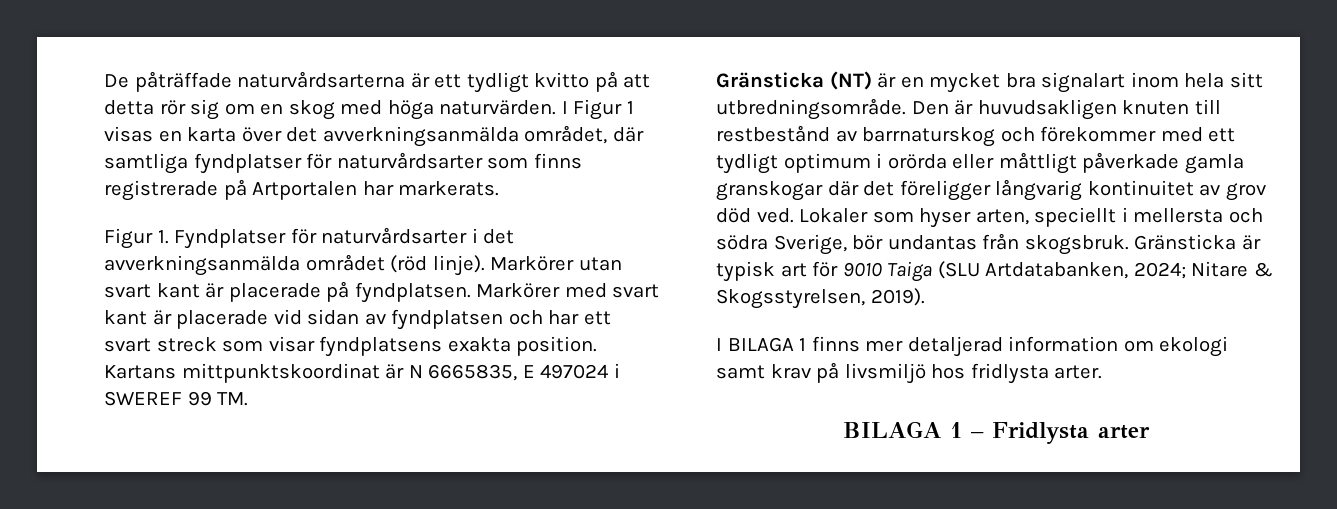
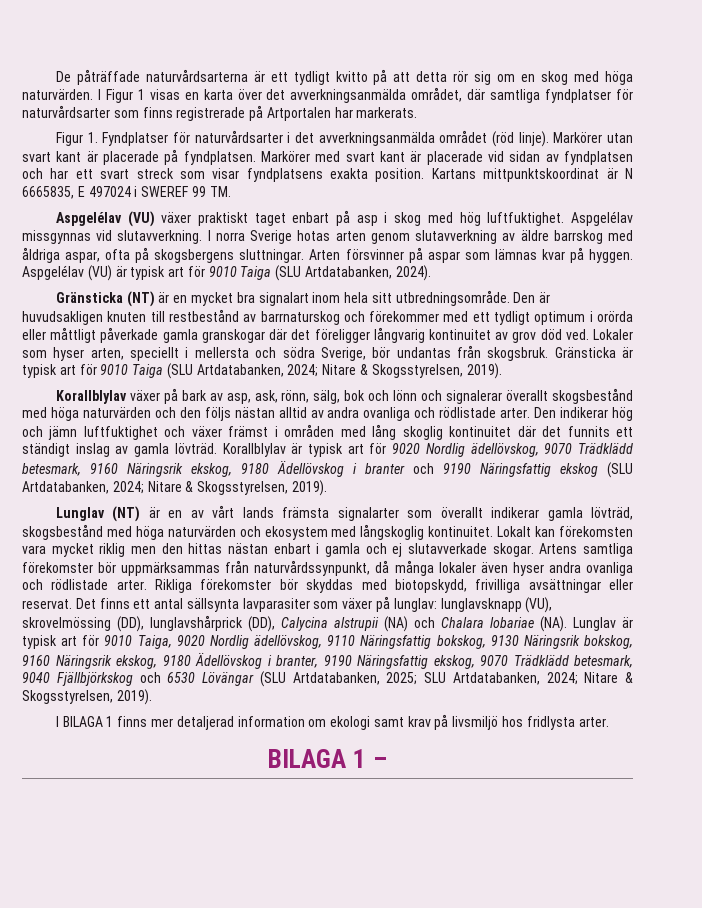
(249, 399) none -> [55,210,633,227] [22,230,633,244] [22,247,633,263] [22,265,431,281] // Aspgelélav (VU) växer praktiskt taget enbart på asp i skog med hög luftfuktighet. Aspgelélav missgynnas vid slutavverkning. I norra Sverige hotas arten genom slutavverkning av äldre barrskog med åldriga aspar, ofta på skogsbergens sluttningar. Arten försvinner på aspar som lämnas kvar på hyggen. Aspgelélav (VU) är typisk art för 9010 Taiga (SLU Artdatabanken, 2024).
(925, 297) none -> [55,388,633,404] [22,407,633,421] [22,424,633,440] [22,443,633,457] [22,460,633,478] [22,480,327,496] [55,505,633,522] [22,524,633,540] [22,543,633,557] [22,560,633,576] [22,579,634,593] [22,596,553,613] [22,615,633,632] [22,635,633,649] [22,652,633,669] [22,671,633,687] [22,689,152,705] // Korallblylav växer på bark av asp, ask, rönn, sälg, bok och lönn och signalerar överallt skogsbestånd med höga naturvärden och den följs nästan alltid av andra ovanliga och rödlistade arter. Den indikerar hög och jämn luftfuktighet och växer främst i områden med lång skoglig kontinuitet där det funnits ett ständigt inslag av gamla lövträd. Korallblylav är typisk art för 9020 Nordlig ädellövskog, 9070 Trädklädd betesmark, 9160 Näringsrik ekskog, 9180 Ädellövskog i branter och 9190 Näringsfattig ekskog (SLU Artdatabanken, 2024; Nitare & Skogsstyrelsen, 2019). // Lunglav (NT) är en av vårt lands främsta signalarter som överallt indikerar gamla lövträd, skogsbestånd med höga naturvärden och ekosystem med långskoglig kontinuitet. Lokalt kan förekomsten vara mycket riklig men den hittas nästan enbart i gamla och ej slutavverkade skogar. Artens samtliga förekomster bör uppmärksammas från naturvårdssynpunkt, då många lokaler även hyser andra ovanliga och rödlistade arter. Rikliga förekomster bör skyddas med biotopskydd, frivilliga avsättningar eller reservat. Det finns ett antal sällsynta lavparasiter som växer på lunglav: lunglavsknapp (VU), skrovelmössing (DD), lunglavshårprick (DD), Calycina alstrupii (NA) och Chalara lobariae (NA). Lunglav är typisk art för 9010 Taiga, 9020 Nordlig ädellövskog, 9110 Näringsfattig bokskog, 9130 Näringsrik bokskog, 9160 Näringsrik ekskog, 9180 Ädellövskog i branter, 9190 Näringsfattig ekskog, 9070 Trädklädd betesmark, 9040 Fjällbjörkskog och 6530 Lövängar (SLU Artdatabanken, 2025; SLU Artdatabanken, 2024; Nitare & Skogsstyrelsen, 2019).
[991,422,1150,444] Fridlysta arter -> (387, 762) none

